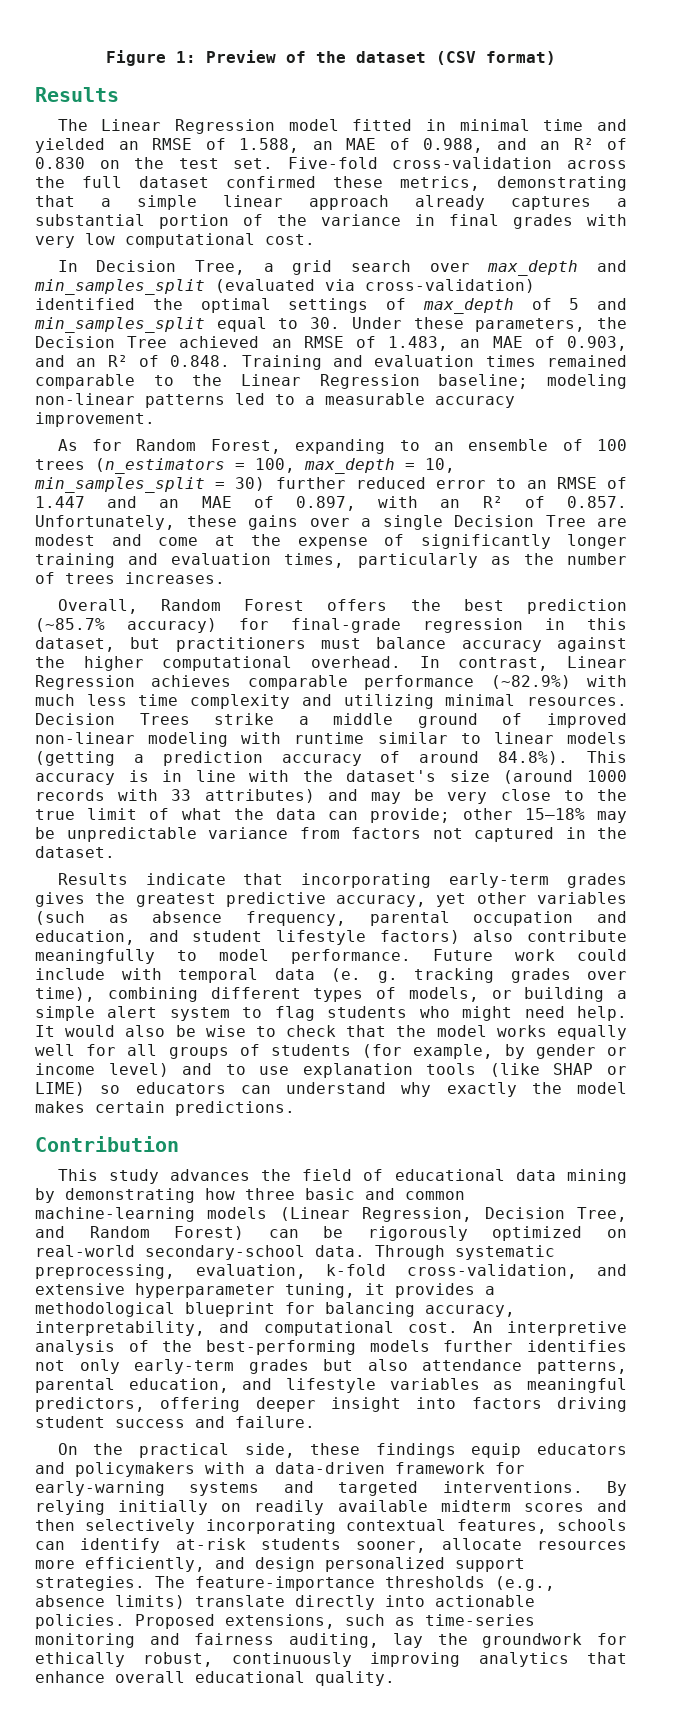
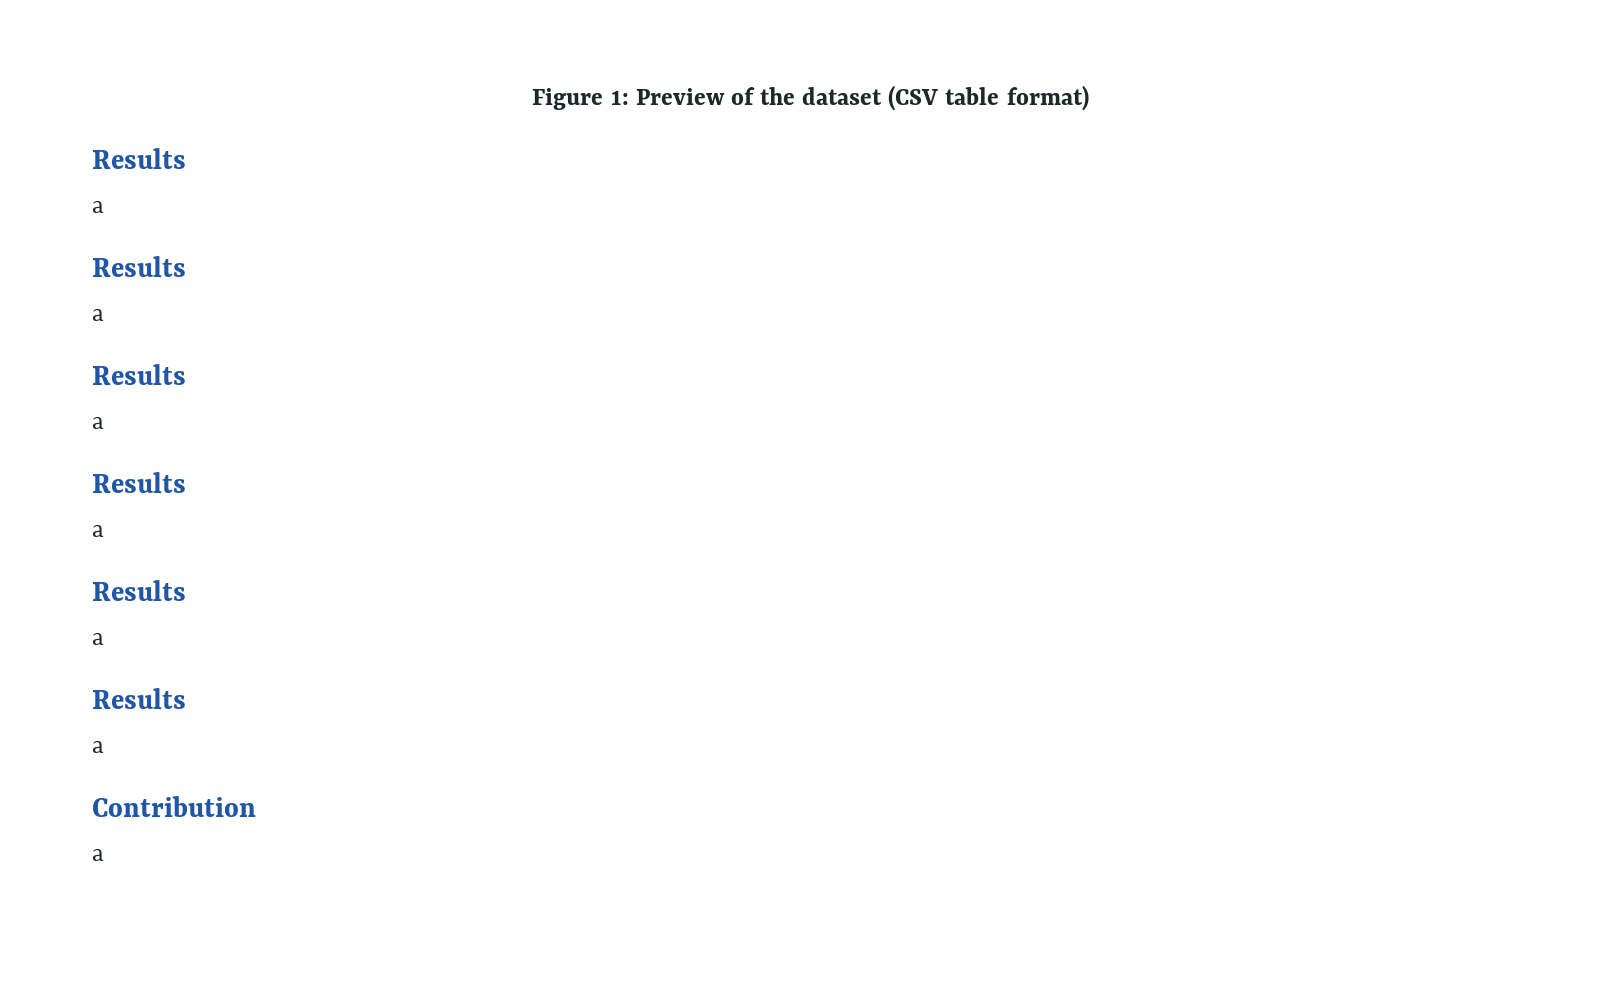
(476, 58) none -> [945,87,1000,105] table
[57,119,627,134] [35,138,627,153] [35,157,627,169] [35,176,627,191] [35,195,627,210] [35,214,627,229] [35,233,315,248] [57,260,627,276] [34,279,535,295] [35,298,627,314] [34,317,627,333] [35,336,627,351] [35,355,627,370] [35,374,627,389] [35,393,515,408] [35,412,155,427] [57,439,628,454] [35,458,455,474] [34,477,627,493] [35,496,627,511] [35,515,627,530] [35,534,627,549] [35,553,627,568] [35,572,225,584] [57,599,627,614] [35,618,627,633] [35,637,627,652] [35,656,627,671] [35,675,627,690] [35,694,627,709] [35,713,627,728] [35,732,627,747] [35,751,627,766] [35,770,627,785] [35,789,627,804] [35,808,627,823] [35,827,627,842] [35,846,115,858] [57,873,627,888] [35,892,627,907] [35,911,627,926] [35,930,627,945] [35,949,627,964] [35,968,627,983] [35,987,627,1002] [35,1006,628,1021] [35,1025,627,1040] [35,1044,627,1059] [35,1063,627,1078] [35,1082,627,1097] [35,1101,295,1116] [35,1136,179,1152] [57,1169,627,1184] [35,1188,465,1203] [35,1207,627,1222] [35,1226,627,1241] [35,1245,555,1260] [35,1264,627,1279] [35,1283,495,1298] [35,1302,515,1317] [35,1321,627,1336] [35,1340,627,1355] [35,1359,627,1374] [35,1378,627,1393] [35,1397,627,1412] [35,1416,315,1428] [57,1443,627,1458] [35,1462,525,1477] [35,1481,627,1496] [35,1500,627,1515] [35,1519,627,1534] [35,1538,627,1553] [35,1557,525,1572] [35,1576,555,1591] [35,1595,535,1610] [35,1614,535,1629] [35,1633,627,1648] [35,1652,627,1667] [35,1671,395,1686] The Linear Regression model fitted in minimal time and yielded an RMSE of 1.588, an MAE of 0.988, and an R² of 0.830 on the test set. Five‐fold cross‐validation across the full dataset confirmed these metrics, demonstrating that a simple linear approach already captures a substantial portion of the variance in final grades with very low computational cost. // In Decision Tree, a grid search over max_depth and min_samples_split (evaluated via cross‐validation) identified the optimal settings of max_depth of 5 and min_samples_split equal to 30. Under these parameters, the Decision Tree achieved an RMSE of 1.483, an MAE of 0.903, and an R² of 0.848. Training and evaluation times remained comparable to the Linear Regression baseline; modeling non-linear patterns led to a measurable accuracy improvement. // As for Random Forest, expanding to an ensemble of 100 trees (n_estimators = 100, max_depth = 10, min_samples_split = 30) further reduced error to an RMSE of 1.447 and an MAE of 0.897, with an R² of 0.857. Unfortunately, these gains over a single Decision Tree are modest and come at the expense of significantly longer training and evaluation times, particularly as the number of trees increases. // Overall, Random Forest offers the best prediction (~85.7% accuracy) for final‐grade regression in this dataset, but practitioners must balance accuracy against the higher computational overhead. In contrast, Linear Regression achieves comparable performance (~82.9%) with much less time complexity and utilizing minimal resources. Decision Trees strike a middle ground of improved non‐linear modeling with runtime similar to linear models (getting a prediction accuracy of around 84.8%). This accuracy is in line with the dataset's size (around 1000 records with 33 attributes) and may be very close to the true limit of what the data can provide; other 15–18% may be unpredictable variance from factors not captured in the dataset. // Results indicate that incorporating early-term grades gives the greatest predictive accuracy, yet other variables (such as absence frequency, parental occupation and education, and student lifestyle factors) also contribute meaningfully to model performance. Future work could include with temporal data (e. g. tracking grades over time), combining different types of models, or building a simple alert system to flag students who might need help. It would also be wise to check that the model works equally well for all groups of students (for example, by gender or income level) and to use explanation tools (like SHAP or LIME) so educators can understand why exactly the model makes certain predictions. // Contribution // This study advances the field of educational data mining by demonstrating how three basic and common machine‐learning models (Linear Regression, Decision Tree, and Random Forest) can be rigorously optimized on real-world secondary-school data. Through systematic preprocessing, evaluation, k-fold cross-validation, and extensive hyperparameter tuning, it provides a methodological blueprint for balancing accuracy, interpretability, and computational cost. An interpretive analysis of the best‐performing models further identifies not only early-term grades but also attendance patterns, parental education, and lifestyle variables as meaningful predictors, offering deeper insight into factors driving student success and failure. // On the practical side, these findings equip educators and policymakers with a data-driven framework for early-warning systems and targeted interventions. By relying initially on readily available midterm scores and then selectively incorporating contextual features, schools can identify at-risk students sooner, allocate resources more efficiently, and design personalized support strategies. The feature-importance thresholds (e.g., absence limits) translate directly into actionable policies. Proposed extensions, such as time-series monitoring and fairness auditing, lay the groundwork for ethically robust, continuously improving analytics that enhance overall educational quality. -> [92,201,104,213] [92,256,186,277] [92,309,104,321] [92,364,186,385] [92,417,104,429] [92,472,186,493] [92,525,104,537] [92,580,186,601] [92,633,104,645] [92,688,186,709] [92,741,104,753] [92,796,256,817] [92,849,104,861] a // Results // a // Results // a // Results // a // Results // a // Results // a // Contribution // a

